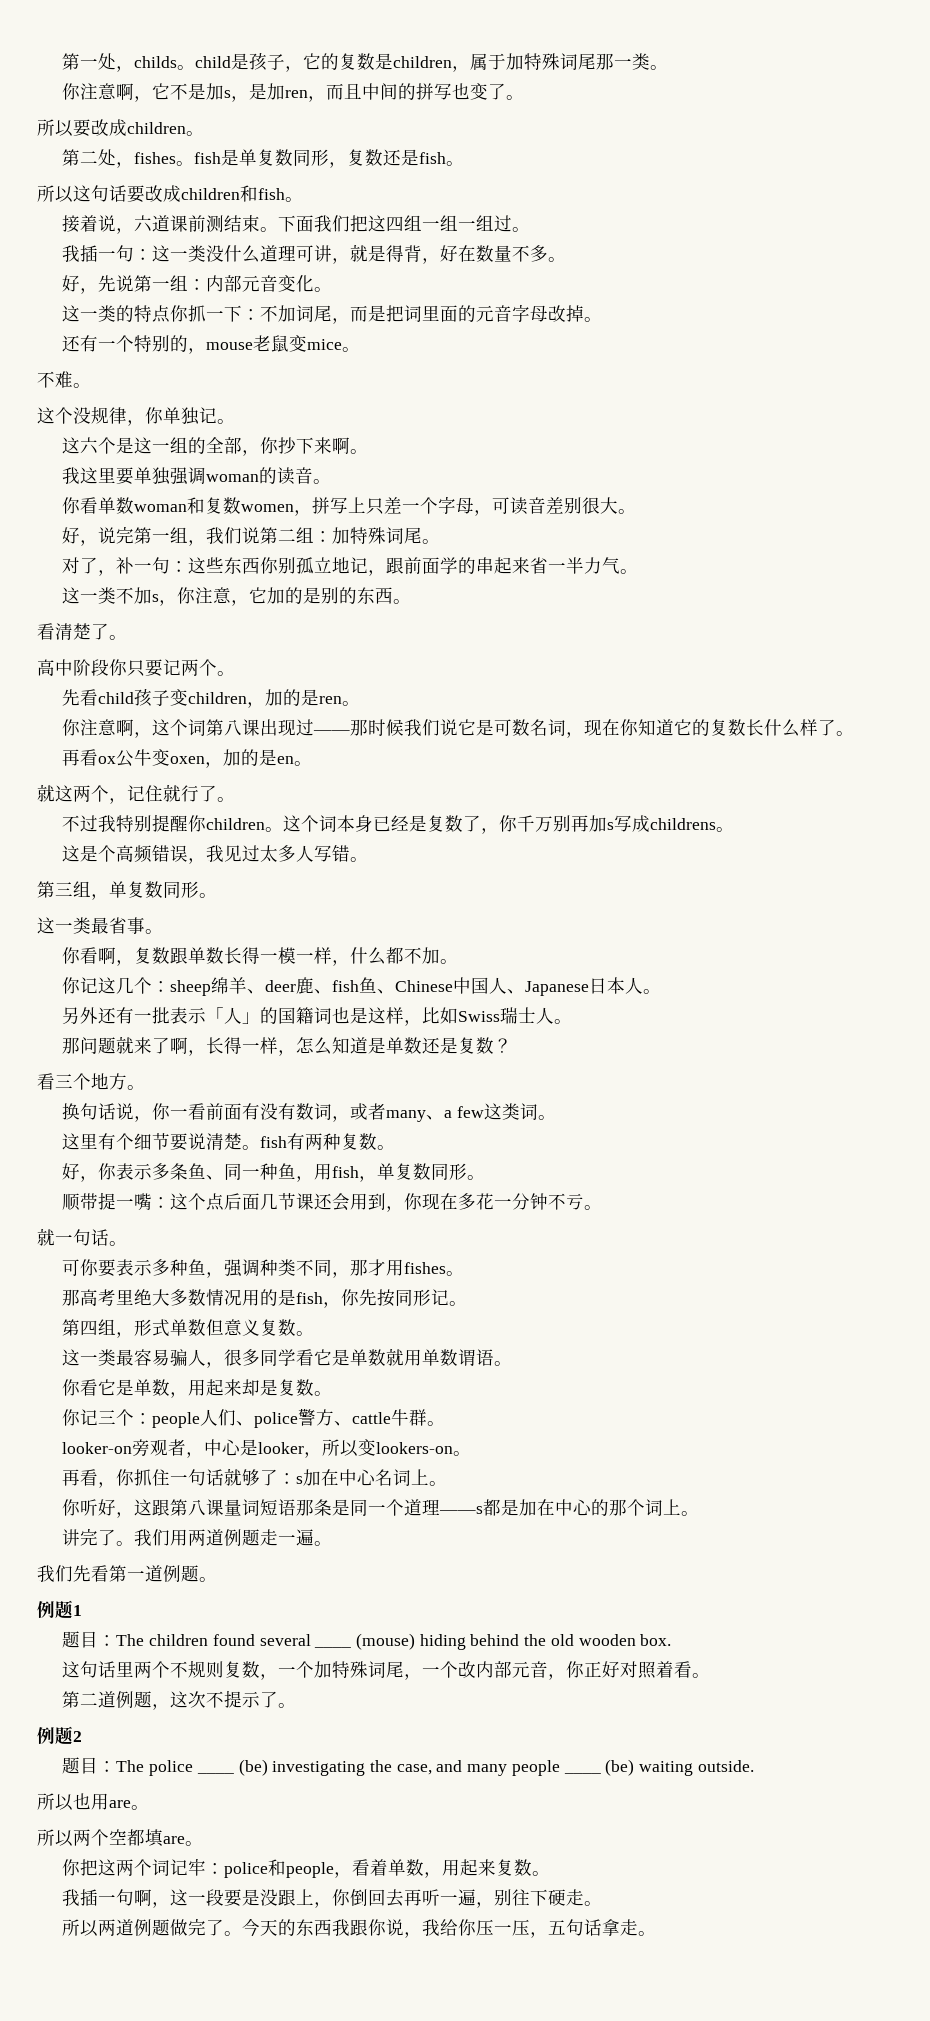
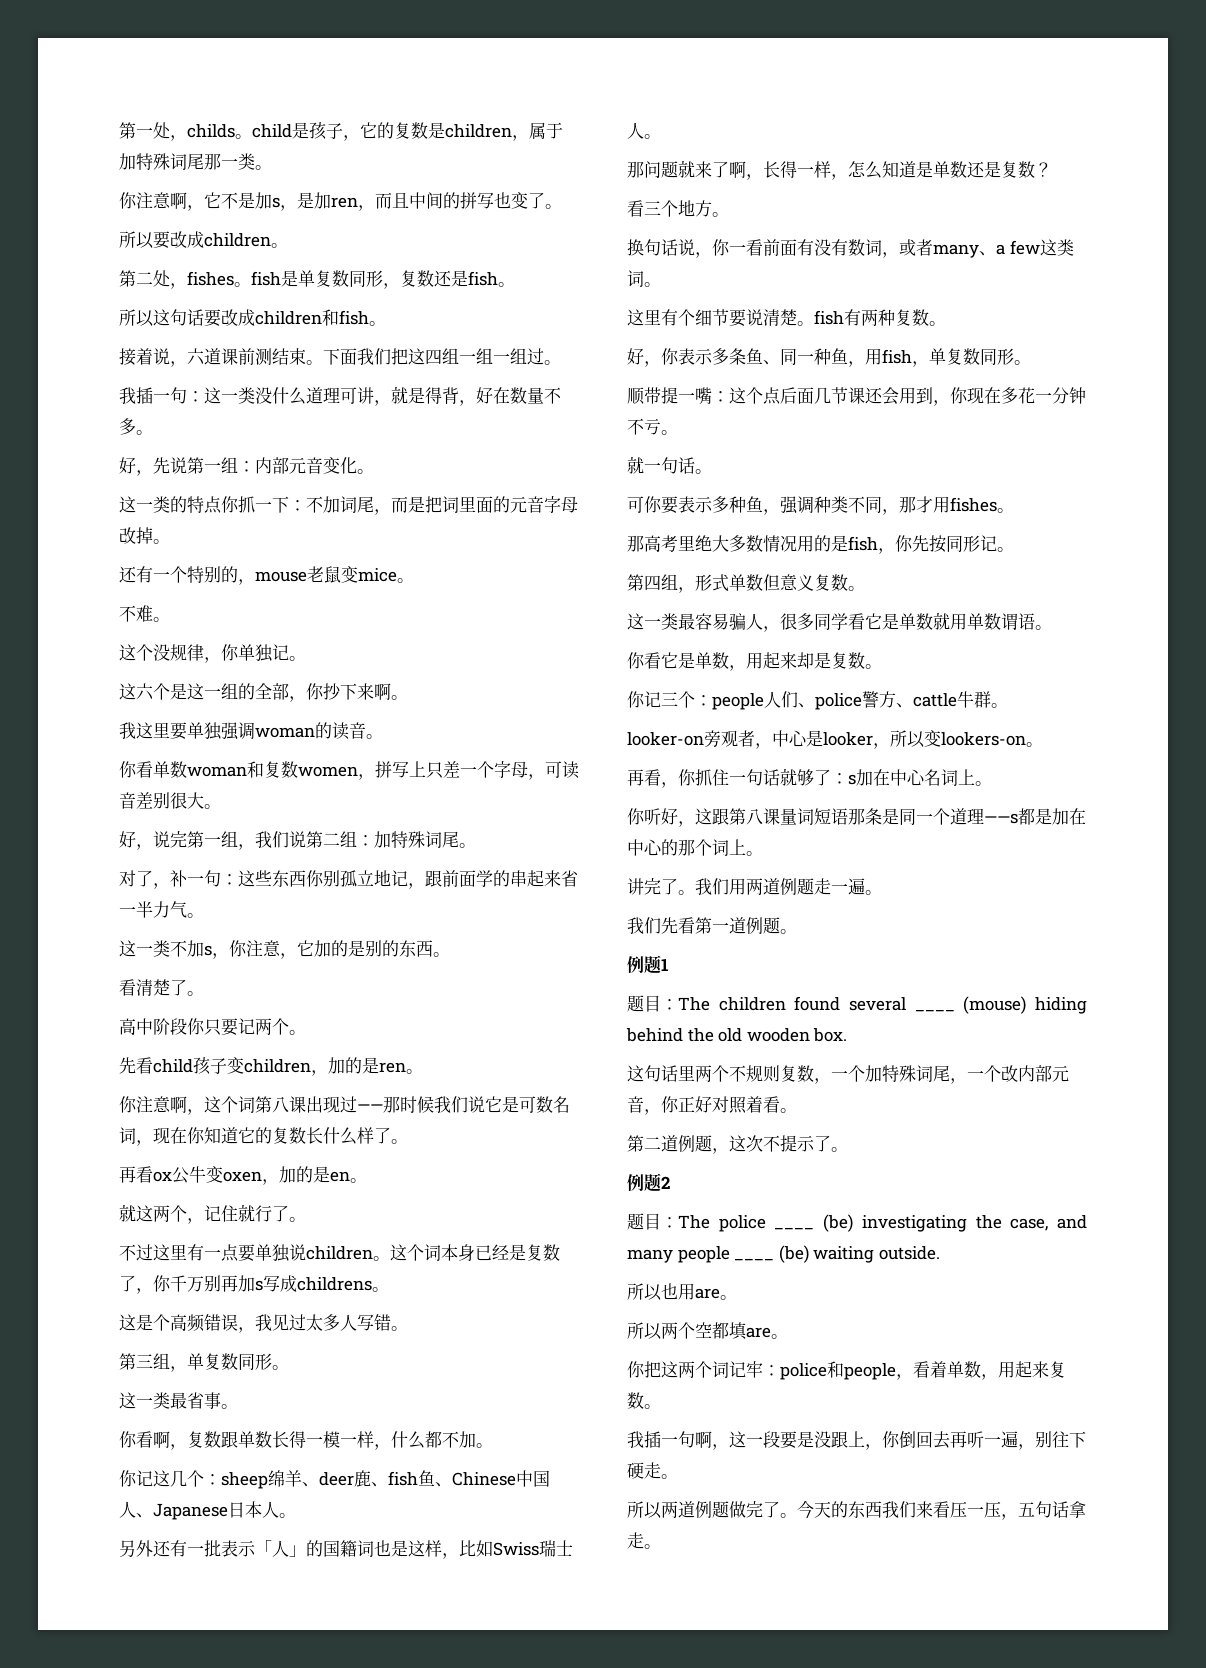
[98,814,207,833] 我特别提醒你 -> [153,1244,306,1262] 这里有一点要单独说
[350,1919,477,1938] 跟你说，我给你 -> [899,1501,950,1518] 们来看

